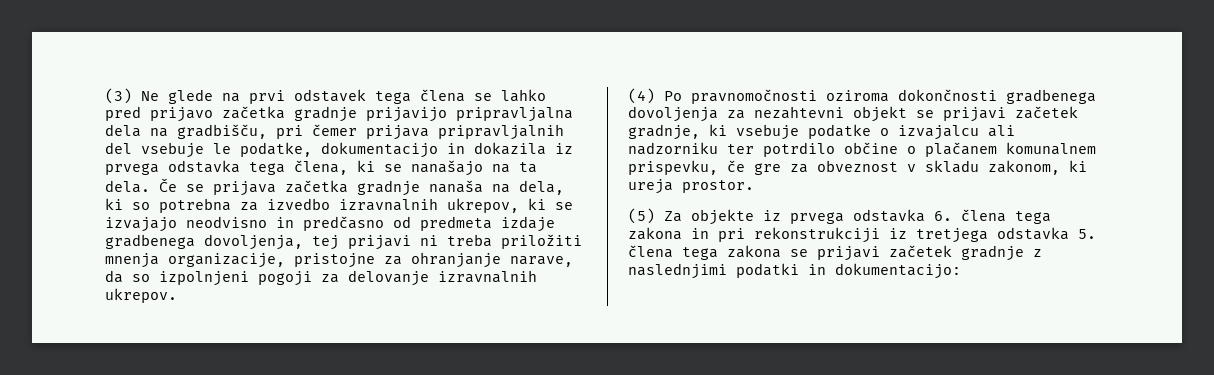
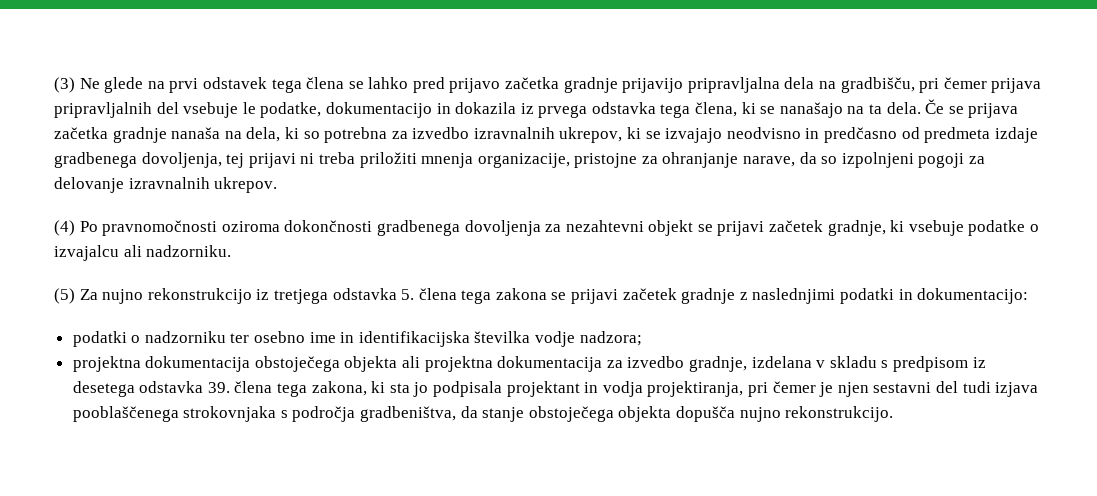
[628,142,1096,157] [628,160,1087,175] [628,179,754,194] [628,208,1051,225] [628,227,880,243] nadzorniku ter potrdilo občine o plačanem komunalnem prispevku, če gre za obveznost v skladu zakonom, ki ureja prostor. // (5) Za objekte iz prvega odstavka 6. člena tega zakona in pri rekonstrukciji -> [146,245,232,257] [54,288,252,304] nadzorniku. // (5) Za nujno rekonstrukcijo
(961, 271) none -> [72,331,642,347] [72,356,986,372] [72,381,1039,397] [72,406,894,422] // podatki o nadzorniku ter osebno ime in identifikacijska številka vodje nadzora; // projektna dokumentacija obstoječega objekta ali projektna dokumentacija za izvedbo gradnje, izdelana v skladu s predpisom iz desetega odstavka 39. člena tega zakona, ki sta jo podpisala projektant in vodja projektiranja, pri čemer je njen sestavni del tudi izjava pooblaščenega strokovnjaka s področja gradbeništva, da stanje obstoječega objekta dopušča nujno rekonstrukcijo.

